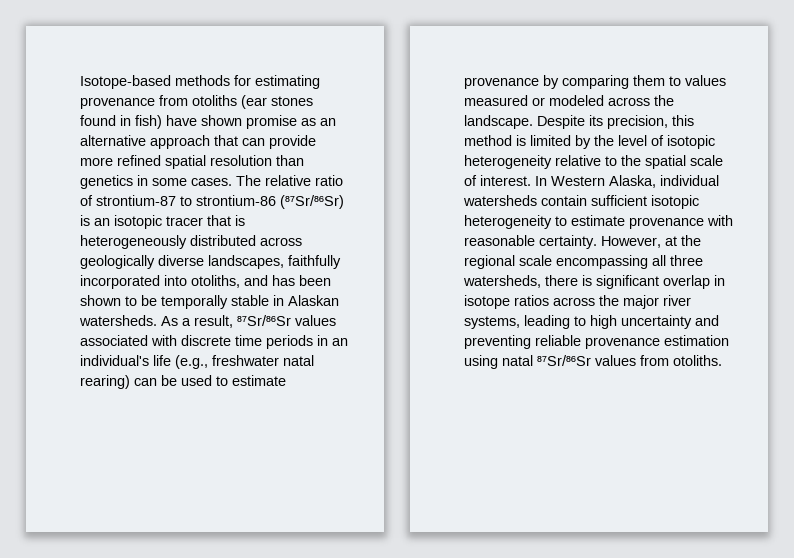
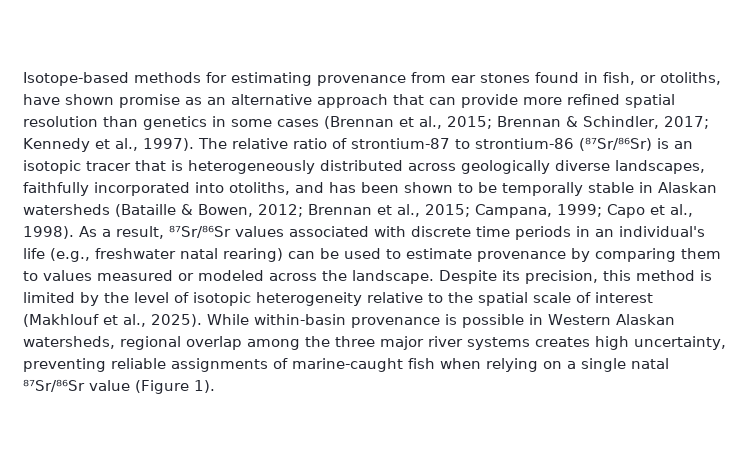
[192,95,267,109] otoliths (ear -> [451,75,476,83] ear
[135,115,162,129] fish) -> [603,72,721,85] fish, or otoliths,
[191,178,232,186] cases. -> [277,116,709,129] [23,138,194,152] cases (Brennan et al., 2015; Brennan & Schindler, 2017; Kennedy et al., 1997).
[79,315,157,326] watersheds. -> [23,204,693,218] [23,226,74,239] watersheds (Bataille & Bowen, 2012; Brennan et al., 2015; Campana, 1999; Capo et al., 1998).
[480,175,719,188] [463,195,699,209] [464,215,733,229] [464,235,701,249] [464,255,703,269] [463,275,725,289] [464,295,691,309] [464,315,719,329] [464,335,729,349] [464,355,722,369] interest. In Western Alaska, individual watersheds contain sufficient isotopic heterogeneity to estimate provenance with reasonable certainty. However, at the regional scale encompassing all three watersheds, there is significant overlap in isotope ratios across the major river systems, leading to high uncertainty and preventing reliable provenance estimation using natal ⁸⁷Sr/⁸⁶Sr values from otoliths. -> [595,292,653,303] [23,314,675,328] [23,336,726,350] [23,358,669,372] [23,379,215,394] interest (Makhlouf et al., 2025). While within-basin provenance is possible in Western Alaskan watersheds, regional overlap among the three major river systems creates high uncertainty, preventing reliable assignments of marine-caught fish when relying on a single natal ⁸⁷Sr/⁸⁶Sr value (Figure 1).

